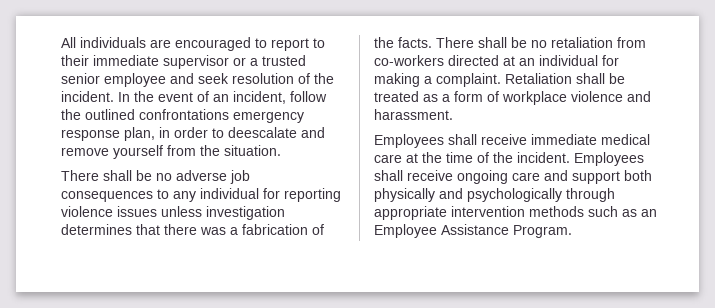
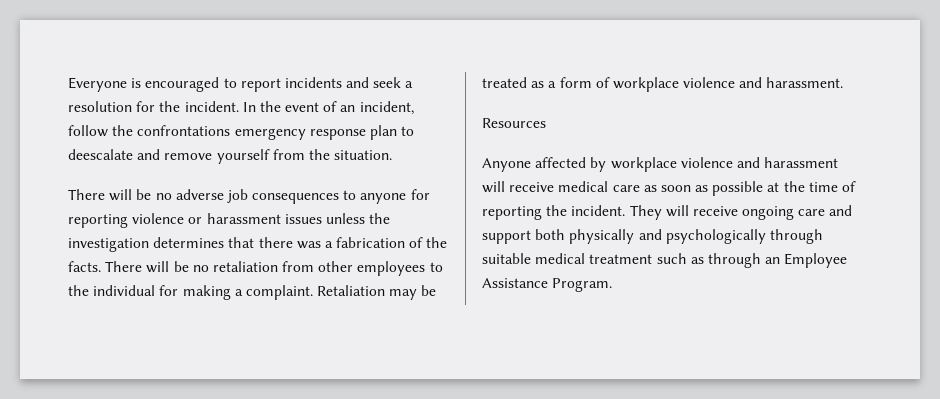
[61,37,325,51] [61,55,306,69] [61,73,310,87] All individuals are encouraged to report to their immediate supervisor or a trusted senior employee and seek resolution of -> [68,77,414,92] [68,101,156,112] Everyone is encouraged to report incidents and seek a resolution for
[85,109,135,120] outlined -> (134, 130) none
[124,127,208,141] plan, in order -> [369,125,397,140] plan
[103,170,132,181] shall -> [109,189,133,201] will
[173,188,259,202] any individual -> [360,193,407,204] anyone
(113, 211) none -> [188,213,281,224] or harassment
(202, 211) none -> [369,213,391,224] the
[478,37,507,48] shall -> [146,261,170,273] will
[374,55,535,66] co-workers directed at an -> [318,261,443,276] [68,285,89,296] other employees to the
[576,73,605,84] shall -> [389,289,418,300] may
[374,134,650,148] [374,154,402,163] Employees shall receive immediate medical care -> [482,118,546,128] [482,157,839,172] [482,181,764,196] Resources // Anyone affected by workplace violence and harassment will receive medical care as soon as possible
[493,152,644,166] [374,170,403,181] the incident. Employees shall -> [482,205,689,220] reporting the incident. They will
[374,206,584,220] appropriate intervention methods -> [482,253,653,264] suitable medical treatment
(637, 213) none -> [707,253,761,268] through

